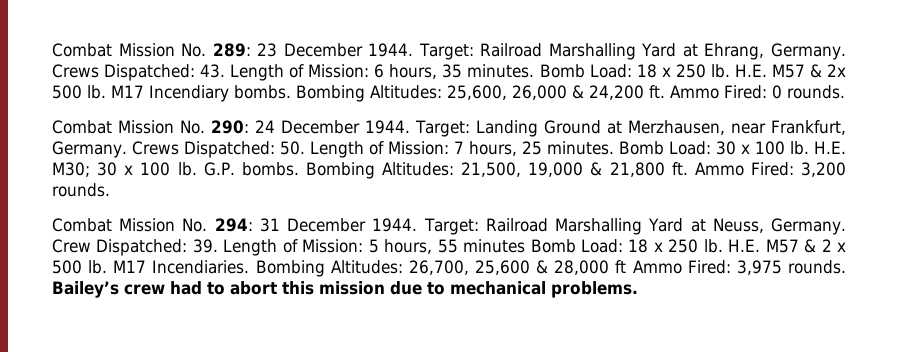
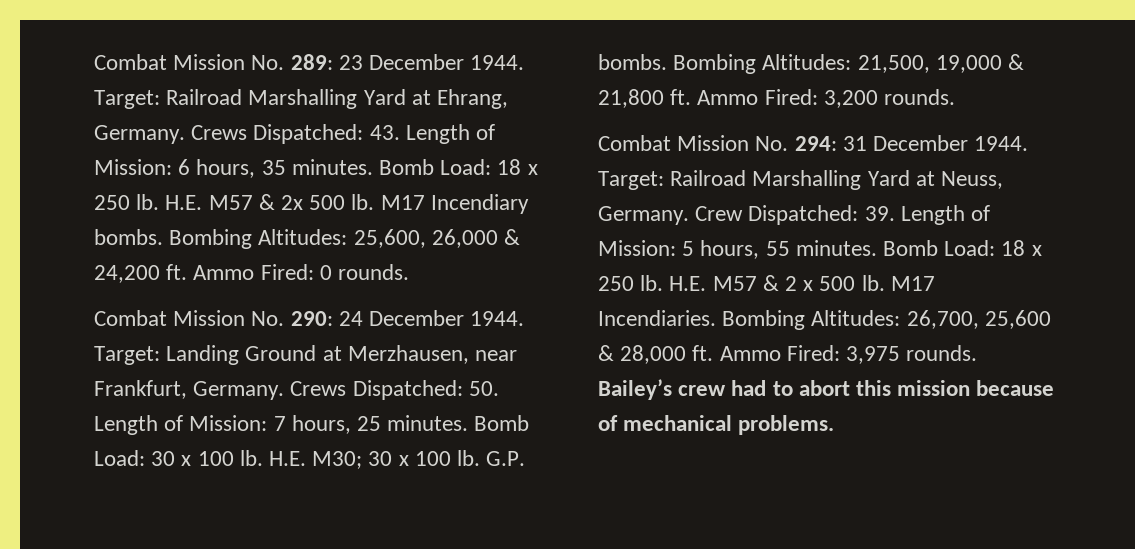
[463,239,526,253] minutes -> [795,240,877,256] minutes.
[615,260,627,273] ft -> [692,345,714,361] ft.
[390,281,445,295] due to -> [976,380,1055,396] [598,415,618,431] because of

